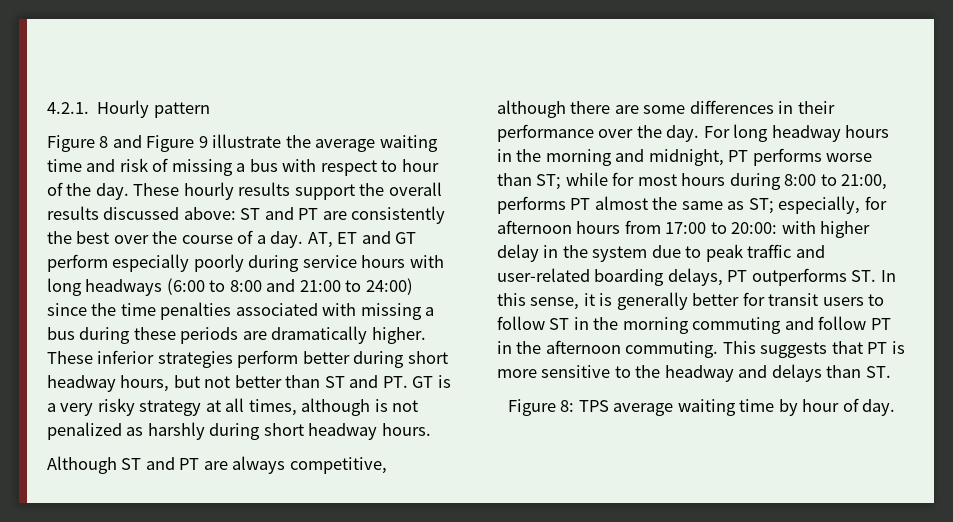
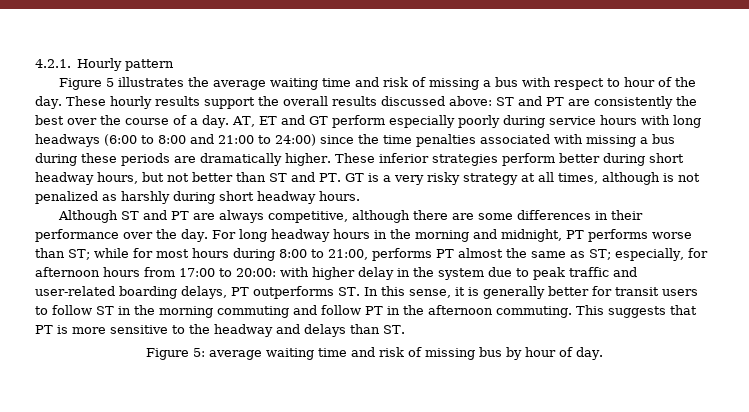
[99,134,282,152] 8 and Figure 9 illustrate -> [106,77,185,87] 5 illustrates
[560,399,775,416] 8: TPS average waiting time -> [193,347,503,360] 5: average waiting time and risk of missing bus

